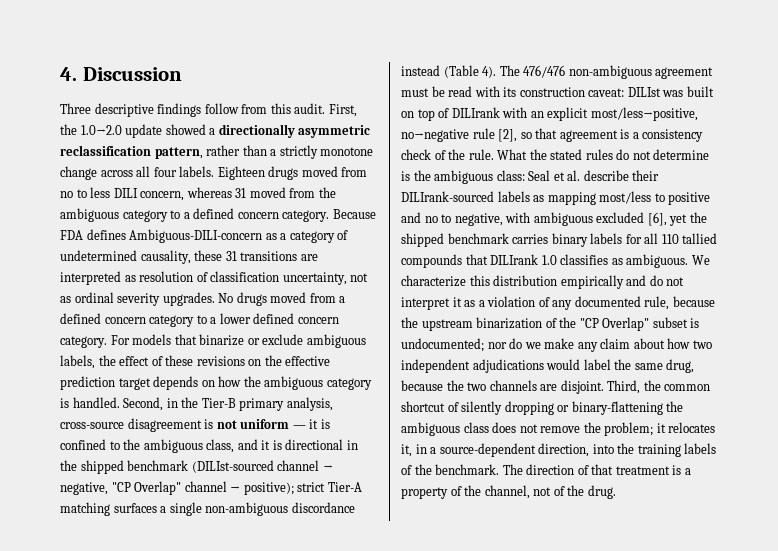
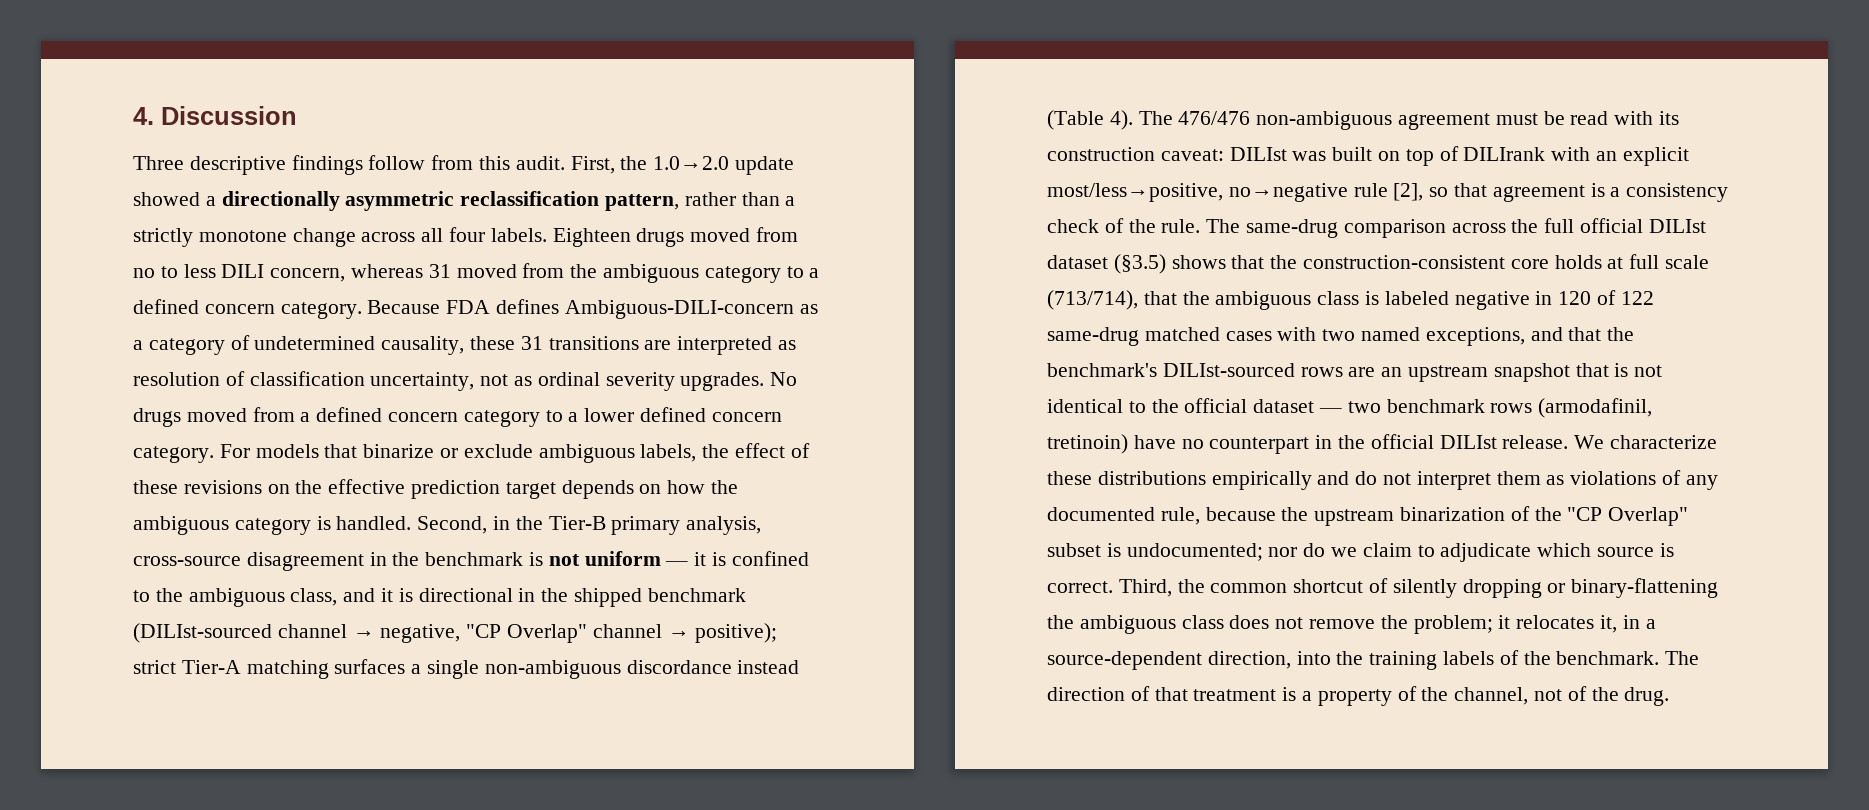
(202, 425) none -> [369,552,524,566] in the benchmark
[497,149,710,160] [401,170,660,184] [401,191,711,205] [401,212,707,226] [401,233,718,247] [401,254,710,268] [401,275,558,287] What the stated rules do not determine is the ambiguous class: Seal et al. describe their DILIrank-sourced labels as mapping most/less to positive and no to negative, with ambiguous excluded [6], yet the shipped benchmark carries binary labels for all 110 tallied compounds that DILIrank 1.0 classifies as ambiguous. We characterize this distribution -> [1206,218,1706,238] [1047,254,1710,274] [1047,290,1654,310] [1047,327,1635,346] [1047,363,1663,382] [1047,398,1653,418] [1047,434,1718,454] [1047,471,1206,485] The same-drug comparison across the full official DILIst dataset (§3.5) shows that the construction-consistent core holds at full scale (713/714), that the ambiguous class is labeled negative in 120 of 122 same-drug matched cases with two named exceptions, and that the benchmark's DILIst-sourced rows are an upstream snapshot that is not identical to the official dataset — two benchmark rows (armodafinil, tretinoin) have no counterpart in the official DILIst release. We characterize these distributions
[452,296,536,307] it as a violation -> [1496,471,1657,485] them as violations
[544,338,712,352] [401,359,695,373] [401,380,604,394] make any claim about how two independent adjudications would label the same drug, because the two channels are disjoint. -> [1362,543,1674,562] [1047,581,1113,593] claim to adjudicate which source is correct.

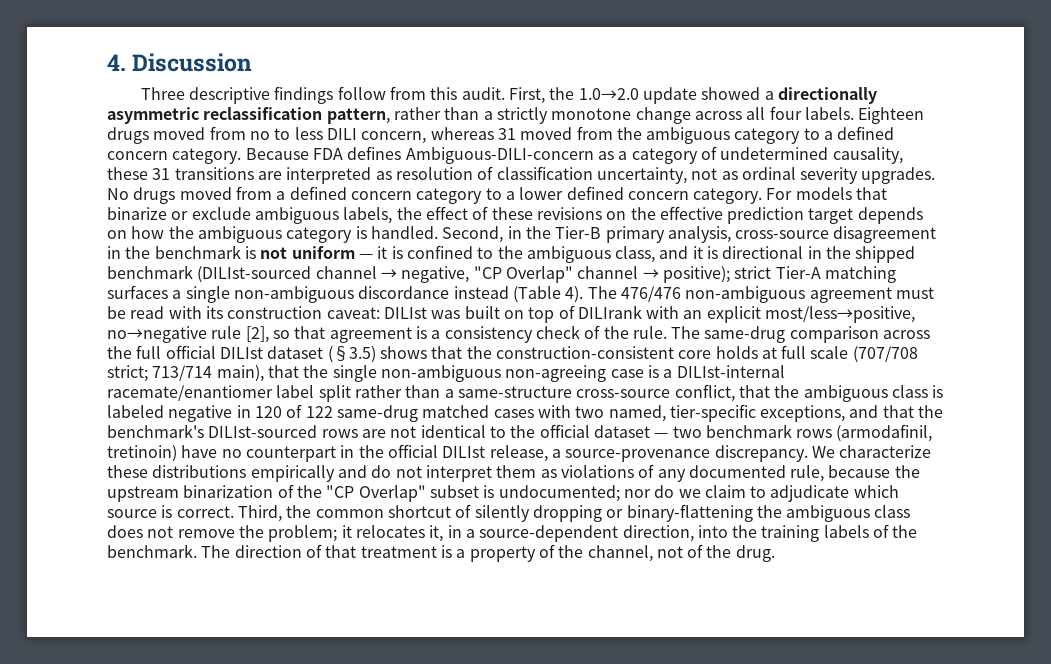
[1047,290,1138,310] (713/714), -> [852,346,918,363] [107,365,785,382] [107,384,735,402] (707/708 strict; 713/714 main), that the single non-ambiguous non-agreeing case is a DILIst-internal racemate/enantiomer label split rather than a same-structure cross-source conflict,
[1361,327,1421,341] named -> [608,404,756,422] named, tier-specific
[1381,363,1629,382] an upstream snapshot that is -> (386, 433) none
[1502,435,1569,449] release. -> [489,445,808,462] release, a source-provenance discrepancy.

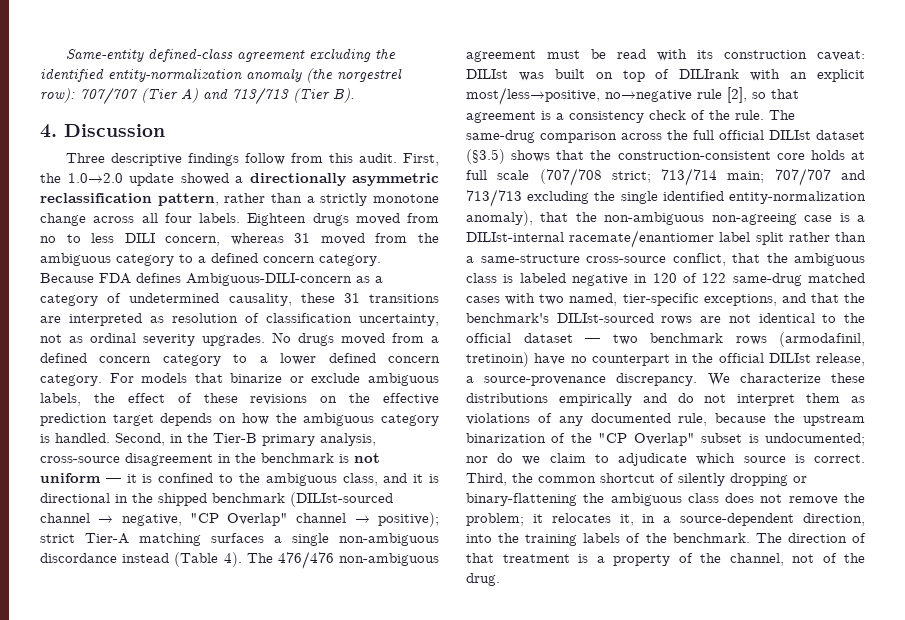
(107, 62) none -> [66,48,397,62] [40,68,402,83] [40,87,355,105] Same-entity defined-class agreement excluding the identified entity-normalization anomaly (the norgestrel row): 707/707 (Tier A) and 713/713 (Tier B). //
[216,365,377,382] main), that the single -> [727,168,865,186] [466,189,866,207] [466,211,597,226] main; 707/707 and 713/713 excluding the single identified entity-normalization anomaly), that the

